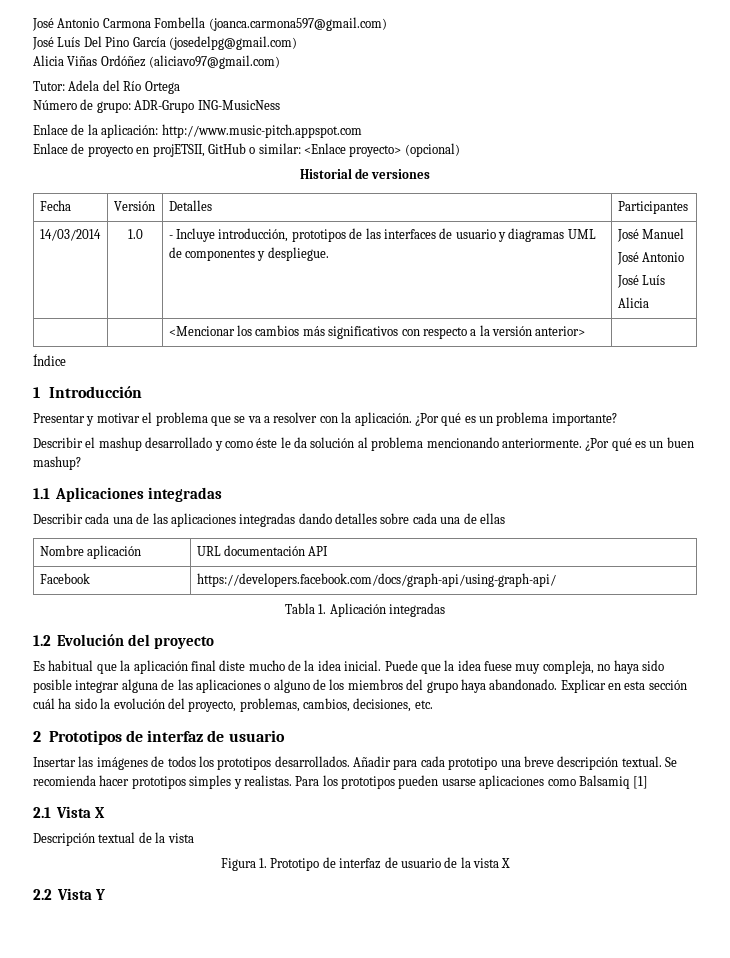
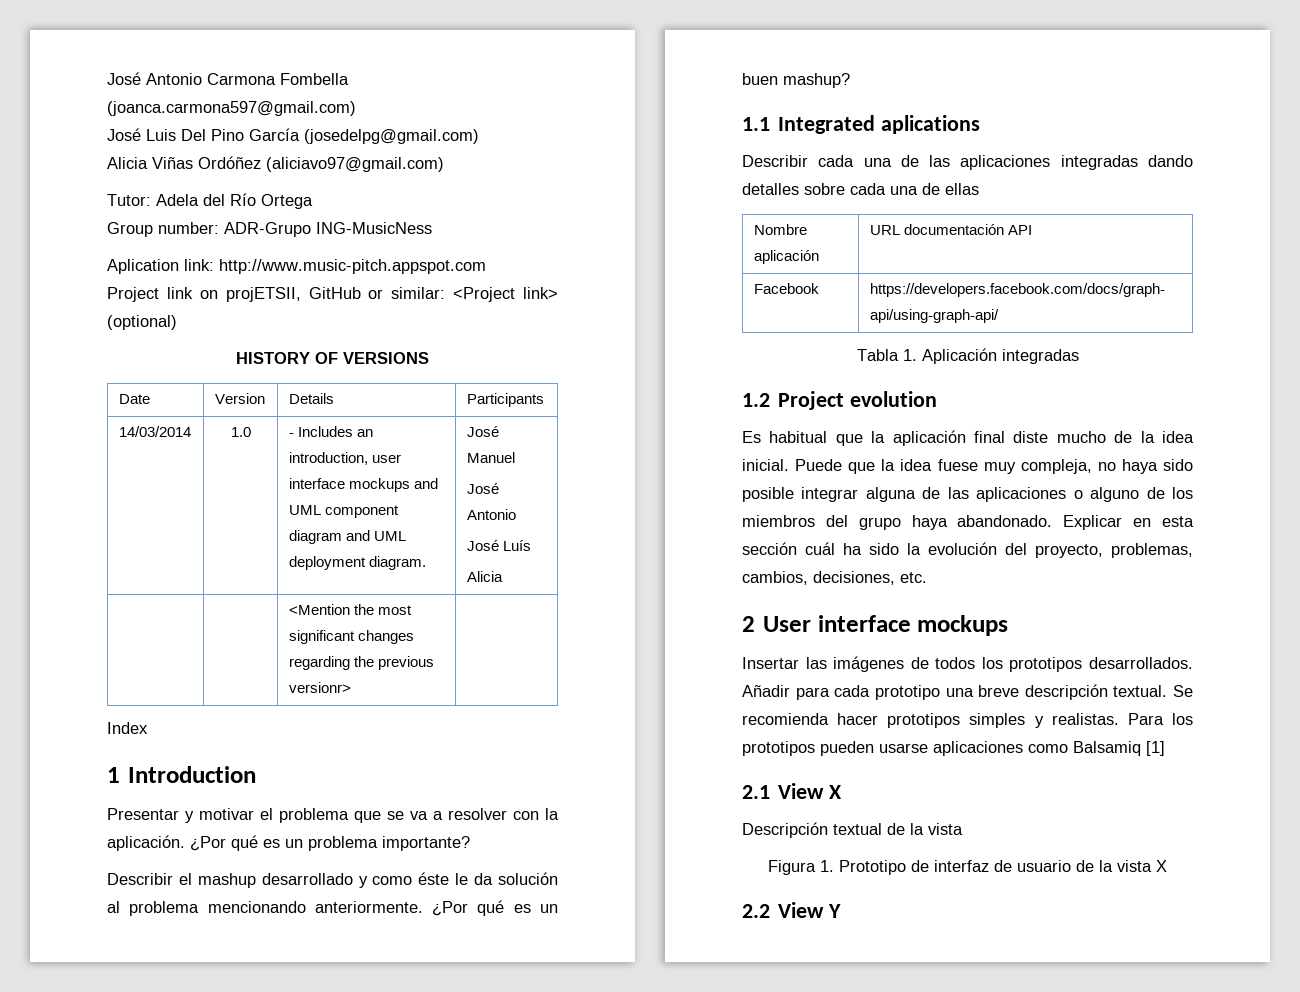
[57,37,81,47] Luís -> [146,129,176,141] Luis
[33,99,131,113] Número de grupo: -> [107,222,219,237] Group number:
[33,124,362,138] [33,143,460,157] [299,168,431,179] [39,200,71,211] [113,201,155,211] [168,200,212,211] [617,201,688,214] [39,229,101,241] [127,229,143,239] [168,228,596,242] [168,247,329,261] Enlace de la aplicación: http://www.music-pitch.appspot.com // Enlace de proyecto en projETSII, GitHub o similar: <Enlace proyecto> (opcional) // Historial de versiones // Fecha | Versión | Detalles | Participantes // 14/03/2014 | 1.0 | - Incluye introducción, prototipos de las interfaces de usuario y diagramas UML de componentes y despliegue. -> [107,259,486,274] [107,287,558,302] [107,315,177,330] [236,352,429,364] [118,394,150,404] [214,393,265,404] [288,393,334,404] [466,393,544,407] [118,426,191,437] [230,427,251,437] [288,426,373,437] [288,452,401,465] [288,478,438,492] [288,505,399,518] [288,530,406,544] [288,556,426,570] Aplication link: http://www.music-pitch.appspot.com // Project link on projETSII, GitHub or similar: <Project link> (optional) // HISTORY OF VERSIONS // Date | Version | Details | Participants // 14/03/2014 | 1.0 | - Includes an introduction, user interface mockups and UML component diagram and UML deployment diagram.
[168,325,586,339] [33,354,66,366] [33,386,142,398] <Mencionar los cambios más significativos con respecto a la versión anterior> | // Índice // 1 Introducción -> [288,604,412,615] [288,630,414,644] [288,656,434,670] [288,682,351,693] [107,722,148,734] [107,766,257,783] <Mention the most significant changes regarding the previous versionr> | // Index // 1 Introduction
[55,487,223,502] Aplicaciones integradas -> [778,115,981,134] Integrated aplications
[57,634,215,649] Evolución del proyecto -> [778,391,938,410] Project evolution
[48,730,285,745] Prototipos de interfaz de usuario -> [763,615,1009,636] User interface mockups
[56,806,92,818] Vista -> [778,783,825,799] View
[57,888,93,900] Vista -> [778,902,825,918] View

